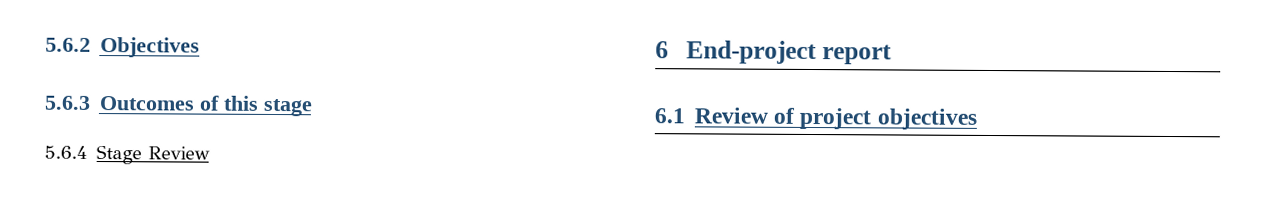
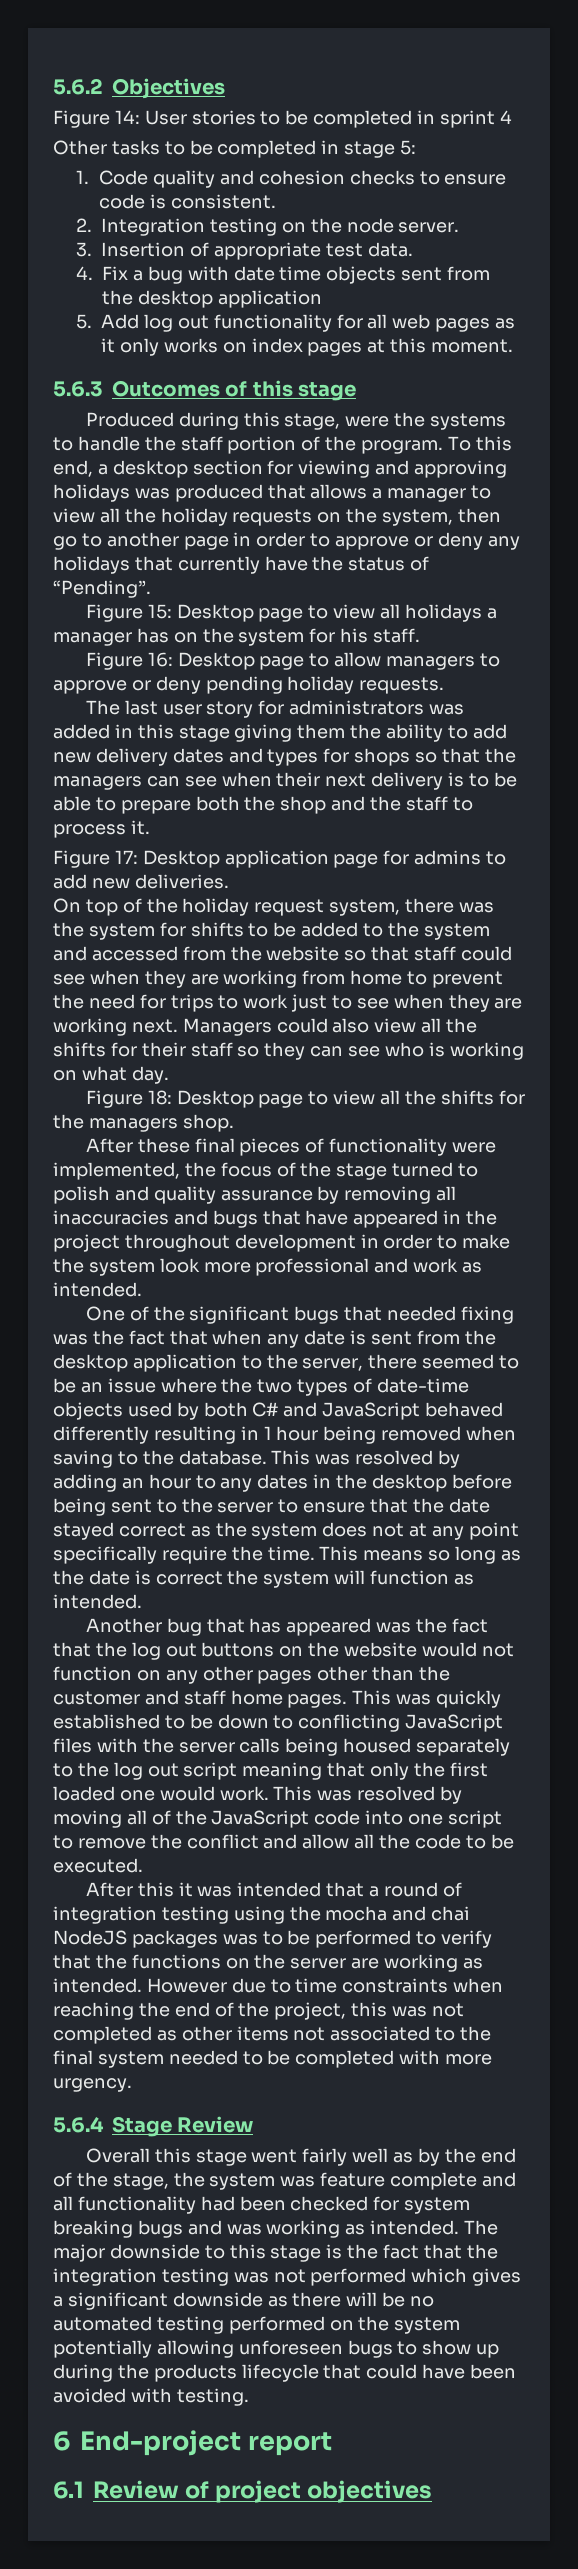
(200, 47) none -> [53,110,512,128] [53,140,417,158] [76,170,507,188] [99,194,276,209] [76,218,460,236] [76,242,413,260] [76,266,490,284] [102,290,322,308] [76,314,515,332] [101,338,513,356] // Figure 14: User stories to be completed in sprint 4 // Other tasks to be completed in stage 5: // 1. Code quality and cohesion checks to ensure code is consistent. // 2. Integration testing on the node server. // 3. Insertion of appropriate test data. // 4. Fix a bug with date time objects sent from the desktop application // 5. Add log out functionality for all web pages as it only works on index pages at this moment.
[44,145,210,165] 5.6.4 Stage Review -> [85,412,507,430] [53,436,512,454] [53,460,508,478] [53,484,492,502] [53,508,501,526] [53,532,520,550] [53,556,430,574] [53,580,151,598] [85,604,497,622] [53,628,421,646] [85,652,500,670] [53,676,445,694] [85,700,465,718] [53,724,507,742] [53,748,516,766] [53,772,517,790] [53,796,473,814] [53,820,150,838] [53,850,507,868] [53,874,229,889] [53,898,494,916] [53,922,490,940] [53,946,512,961] [53,970,503,988] [53,994,523,1012] [53,1018,478,1036] [53,1042,524,1060] [53,1066,169,1084] [85,1090,525,1108] [53,1114,234,1132] [85,1138,497,1156] [53,1162,479,1180] [53,1186,457,1204] [53,1210,498,1228] [53,1234,511,1252] [53,1258,483,1276] [53,1282,142,1297] [85,1306,514,1324] [53,1330,496,1348] [53,1354,520,1372] [53,1378,469,1396] [53,1402,504,1420] [53,1426,517,1444] [53,1450,461,1468] [53,1474,512,1492] [53,1498,490,1516] [53,1522,519,1540] [53,1546,521,1564] [53,1570,474,1588] [53,1594,142,1609] [85,1618,488,1636] [53,1642,514,1660] [53,1666,451,1684] [53,1690,502,1708] [53,1714,504,1732] [53,1738,511,1756] [53,1762,488,1780] [53,1786,463,1804] [53,1810,502,1828] [53,1834,514,1849] [53,1858,143,1873] [85,1882,462,1897] [53,1906,471,1924] [53,1930,493,1948] [53,1954,483,1972] [53,1978,504,1993] [53,2002,464,2020] [53,2026,492,2044] [53,2050,493,2068] [53,2078,132,2092] [53,2116,254,2137] [85,2148,516,2166] [53,2172,516,2190] [53,2196,471,2214] [53,2220,499,2238] [53,2244,498,2262] [53,2268,522,2286] [53,2292,435,2310] [53,2316,461,2334] [53,2340,500,2358] [53,2364,517,2382] [53,2388,249,2406] Produced during this stage, were the systems to handle the staff portion of the program. To this end, a desktop section for viewing and approving holidays was produced that allows a manager to view all the holiday requests on the system, then go to another page in order to approve or deny any holidays that currently have the status of “Pending”. // Figure 15: Desktop page to view all holidays a manager has on the system for his staff. // Figure 16: Desktop page to allow managers to approve or deny pending holiday requests. // The last user story for administrators was added in this stage giving them the ability to add new delivery dates and types for shops so that the managers can see when their next delivery is to be able to prepare both the shop and the staff to process it. // Figure 17: Desktop application page for admins to add new deliveries. // On top of the holiday request system, there was the system for shifts to be added to the system and accessed from the website so that staff could see when they are working from home to prevent the need for trips to work just to see when they are working next. Managers could also view all the shifts for their staff so they can see who is working on what day. // Figure 18: Desktop page to view all the shifts for the managers shop. // After these final pieces of functionality were implemented, the focus of the stage turned to polish and quality assurance by removing all inaccuracies and bugs that have appeared in the project throughout development in order to make the system look more professional and work as intended. // One of the significant bugs that needed fixing was the fact that when any date is sent from the desktop application to the server, there seemed to be an issue where the two types of date-time objects used by both C# and JavaScript behaved differently resulting in 1 hour being removed when saving to the database. This was resolved by adding an hour to any dates in the desktop before being sent to the server to ensure that the date stayed correct as the system does not at any point specifically require the time. This means so long as the date is correct the system will function as intended. // Another bug that has appeared was the fact that the log out buttons on the website would not function on any other pages other than the customer and staff home pages. This was quickly established to be down to conflicting JavaScript files with the server calls being housed separately to the log out script meaning that only the first loaded one would work. This was resolved by moving all of the JavaScript code into one script to remove the conflict and allow all the code to be executed. // After this it was intended that a round of integration testing using the mocha and chai NodeJS packages was to be performed to verify that the functions on the server are working as intended. However due to time constraints when reaching the end of the project, this was not completed as other items not associated to the final system needed to be completed with more urgency. // 5.6.4 Stage Review // Overall this stage went fairly well as by the end of the stage, the system was feature complete and all functionality had been checked for system breaking bugs and was working as intended. The major downside to this stage is the fact that the integration testing was not performed which gives a significant downside as there will be no automated testing performed on the system potentially allowing unforeseen bugs to show up during the products lifecycle that could have been avoided with testing.

